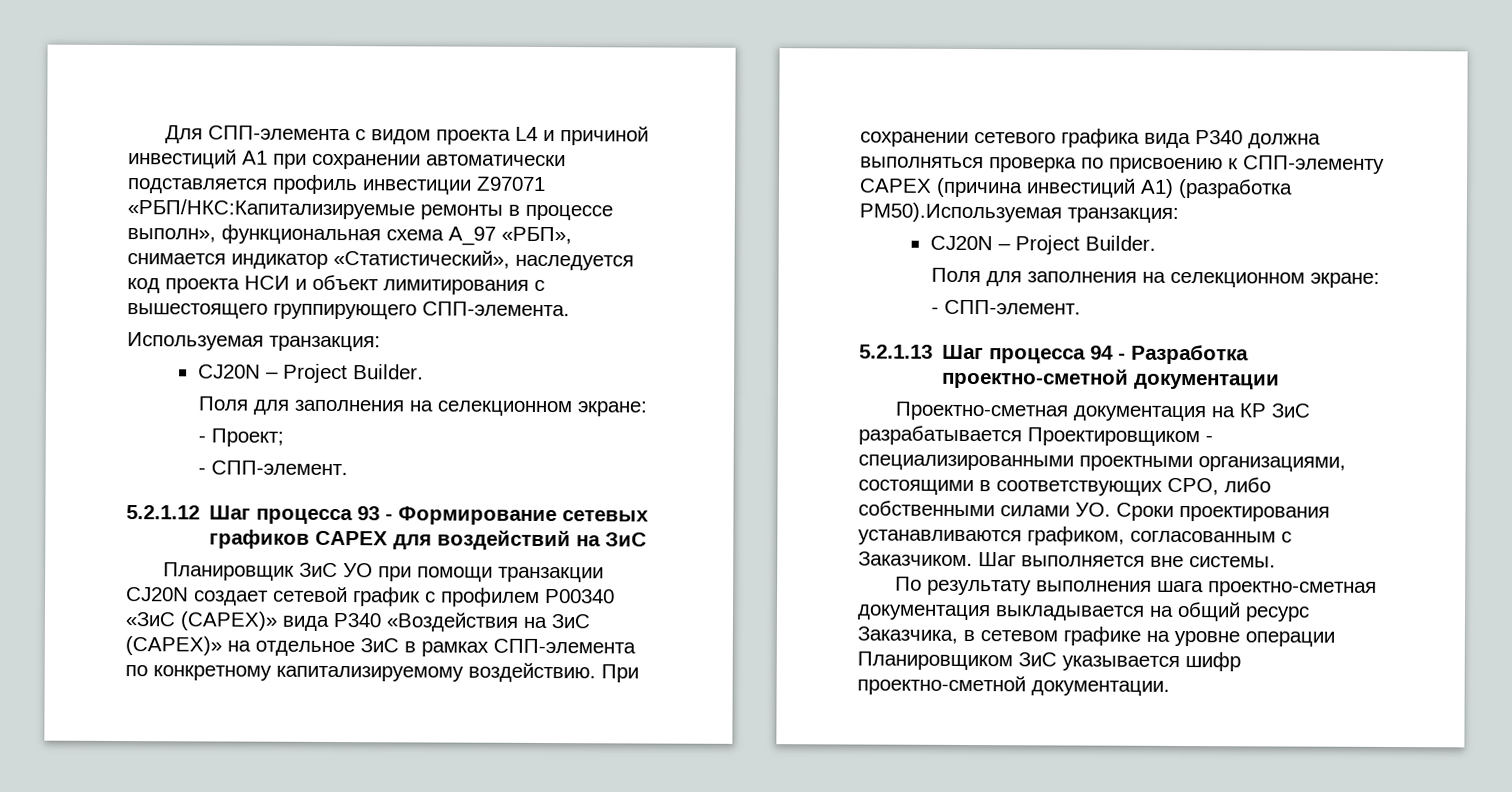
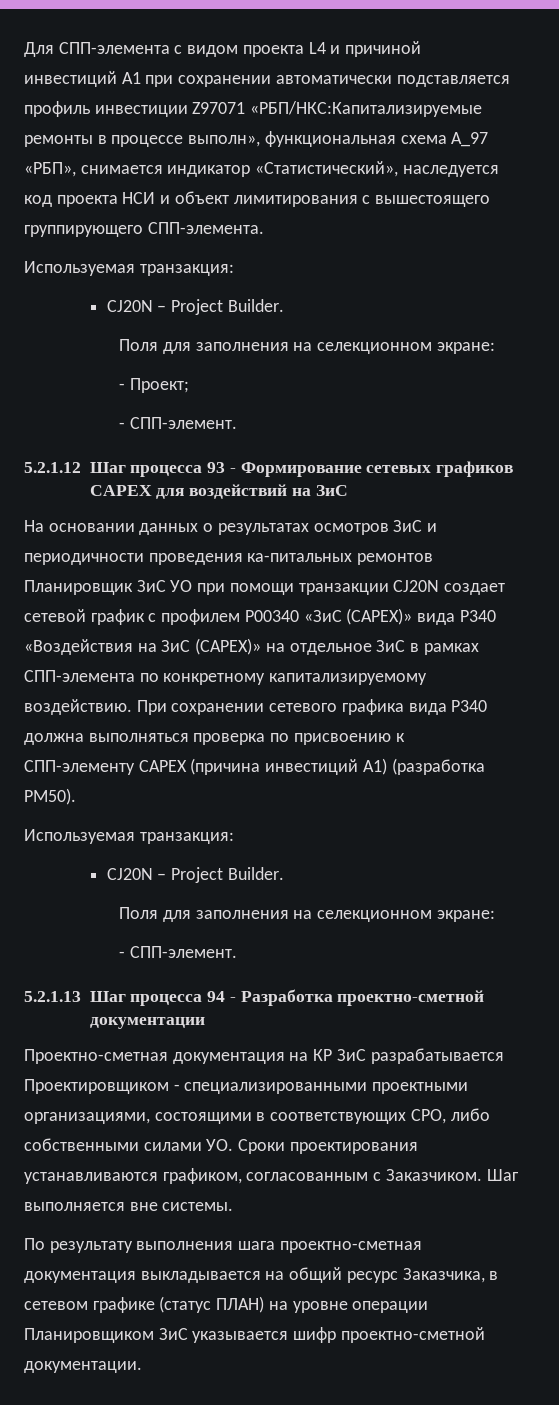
(648, 539) none -> [24,520,438,535] [24,553,434,565] На основании данных о результатах осмотров ЗиС и периодичности проведения ка-питальных ремонтов
[859,202,1062,223] PM50).Используемая -> [24,788,76,805] [24,829,135,844] PM50). // Используемая
(1141, 636) none -> [159,1296,265,1313] (статус ПЛАН)

